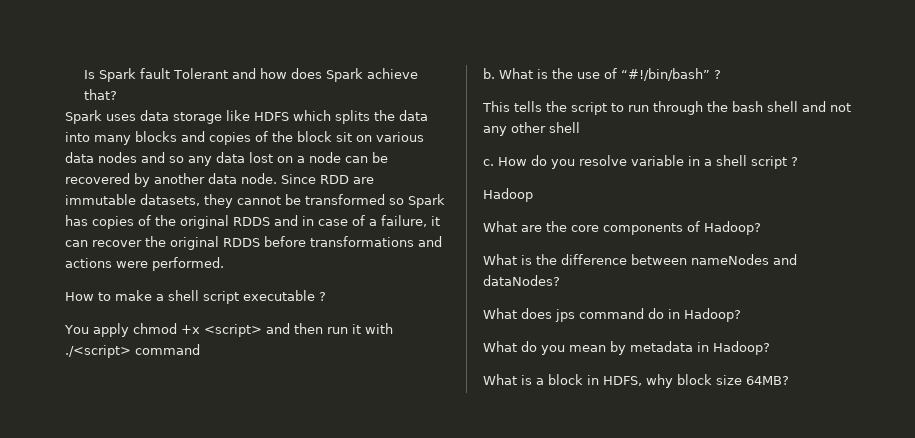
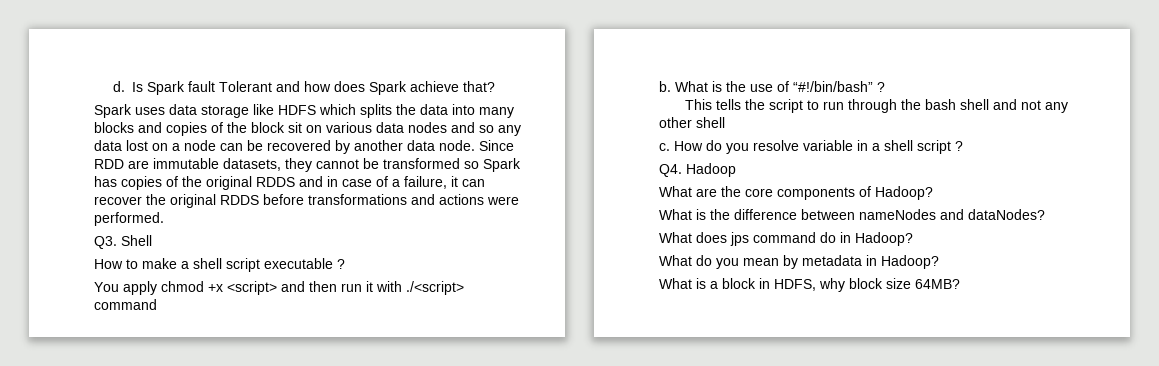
(83, 74) none -> [113,81,126,92] d.
(224, 264) none -> [94,235,152,249] // Q3. Shell
(798, 161) none -> [659,164,682,177] Q4.

